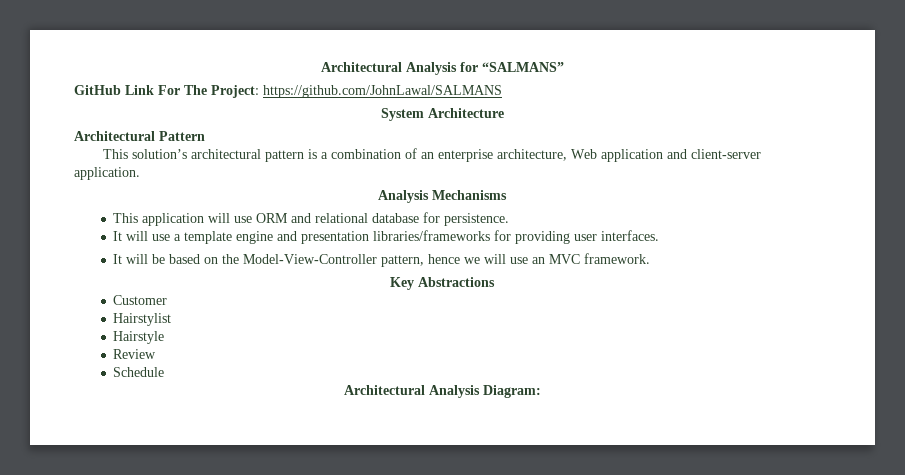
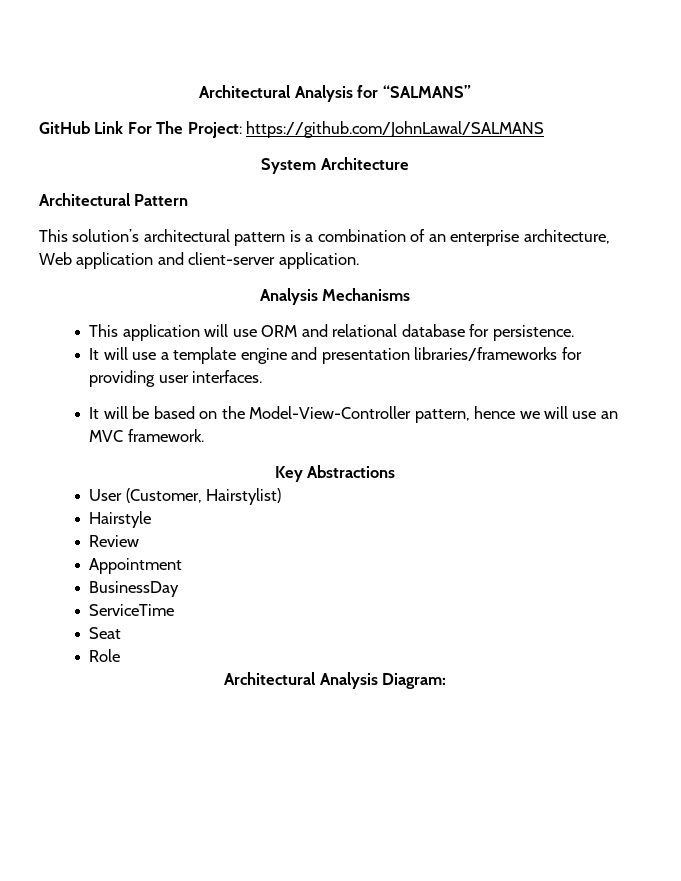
[113,295,168,305] [113,313,172,326] Customer // Hairstylist -> [89,488,282,505] User (Customer, Hairstylist)
[113,367,165,377] Schedule -> [89,558,183,574] [89,581,180,597] [89,604,175,616] [89,627,122,639] [89,649,121,662] Appointment // BusinessDay // ServiceTime // Seat // Role

